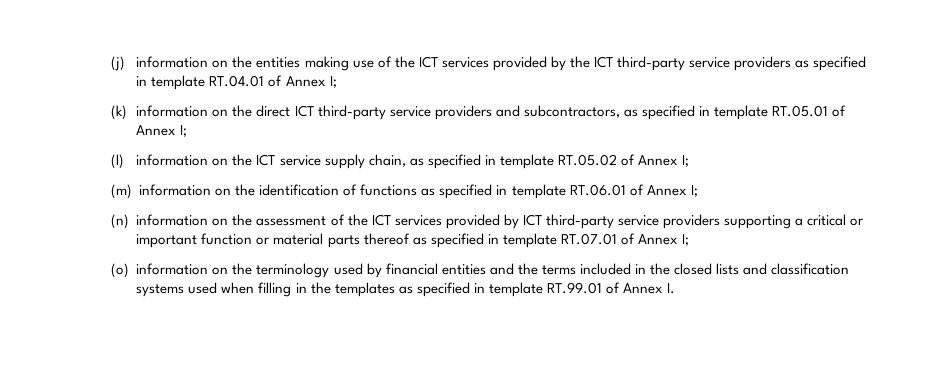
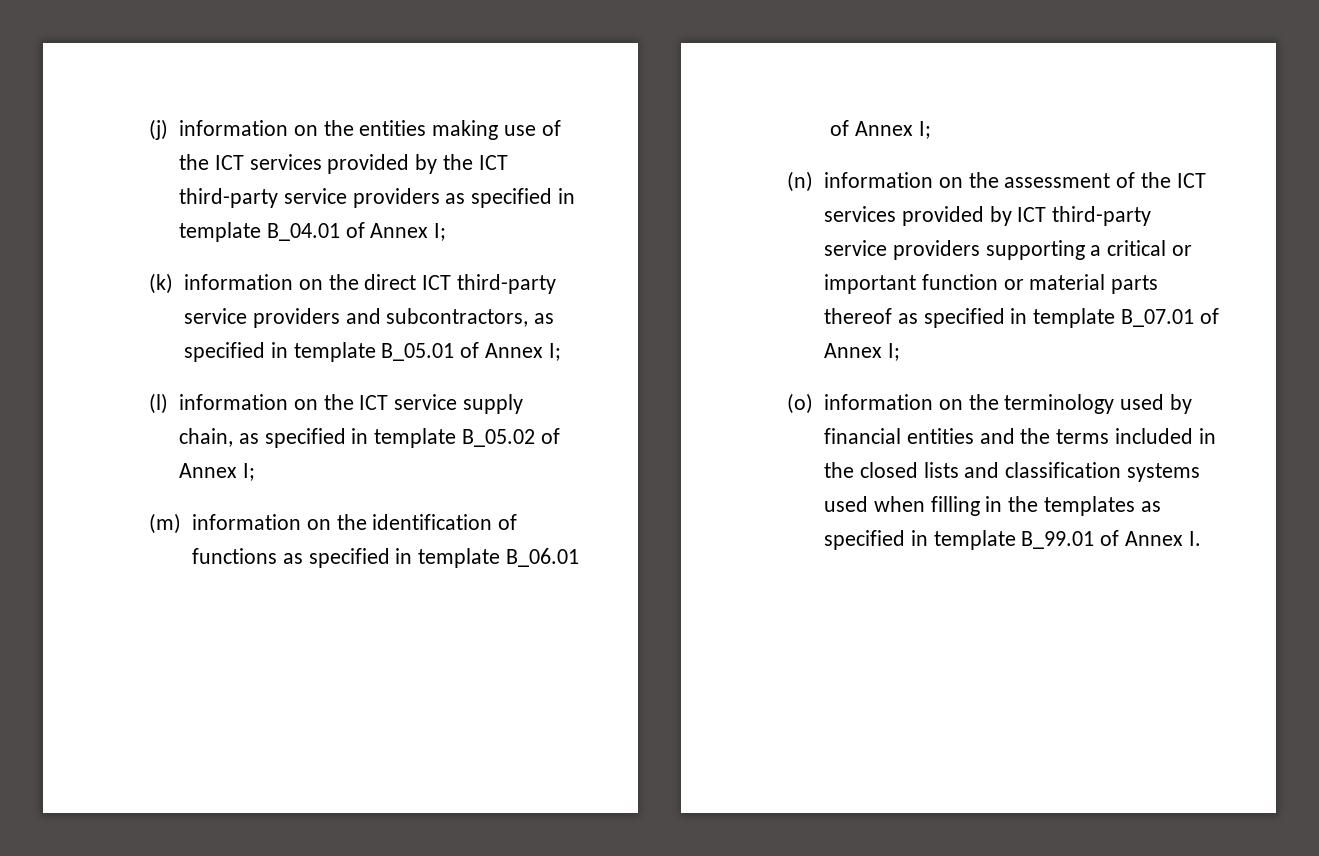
[209,75,265,87] RT.04.01 -> [266,223,340,241] B_04.01
[772,105,829,117] RT.05.01 -> [381,343,455,361] B_05.01
[557,154,617,166] RT.05.02 -> [462,429,536,447] B_05.02
[569,184,626,196] RT.06.01 -> [506,548,580,567] B_06.01
[560,233,617,245] RT.07.01 -> [1121,309,1195,327] B_07.01
[546,282,602,294] RT.99.01 -> [1021,531,1095,549] B_99.01

